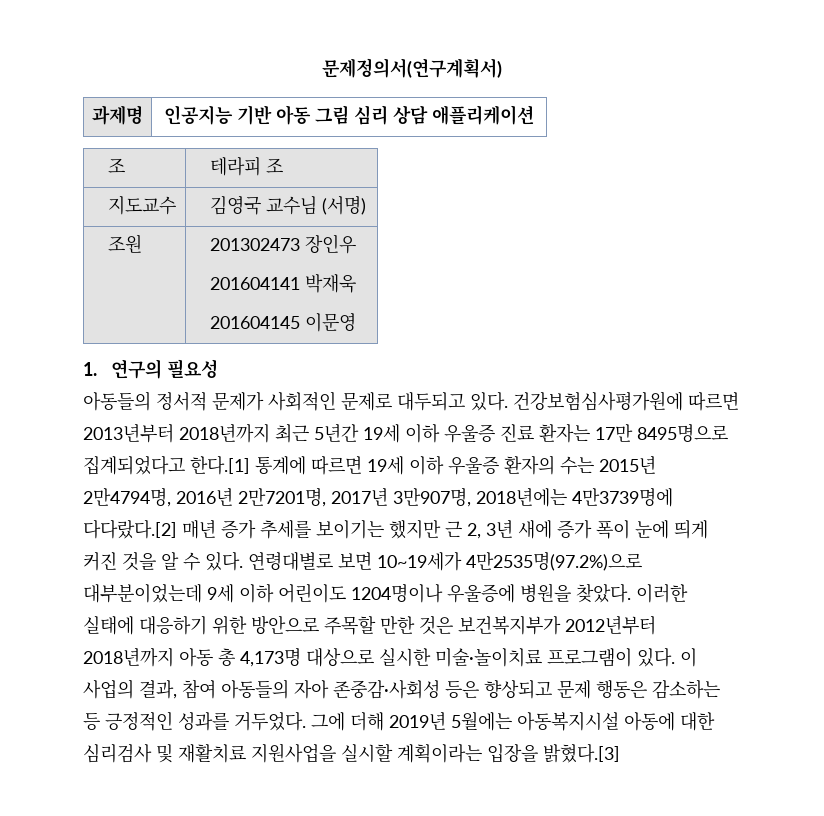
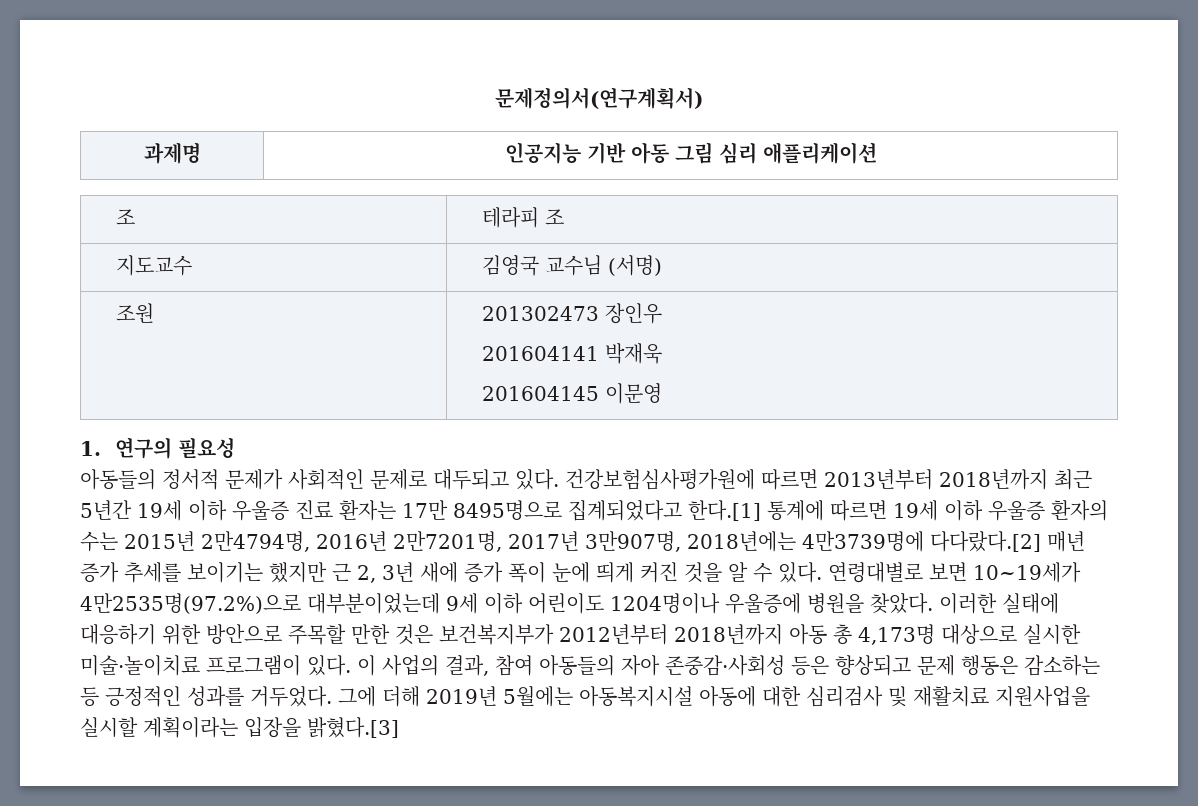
[393,105,429,125] 상담 -> (757, 153) none

